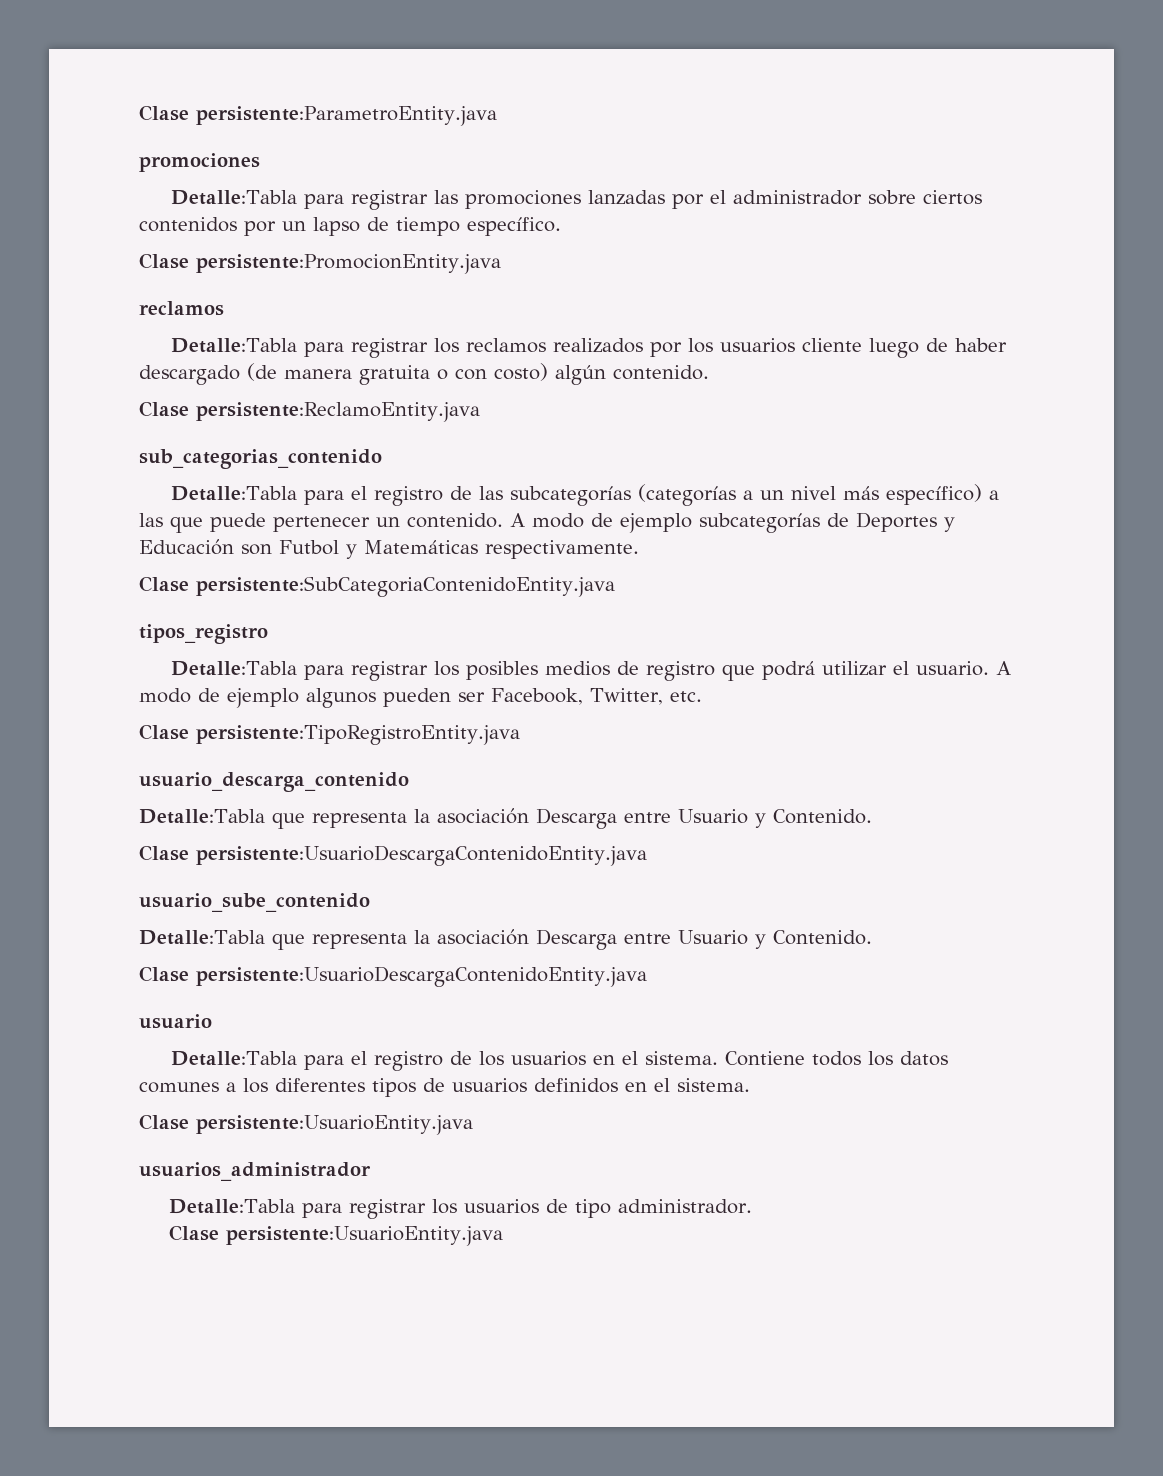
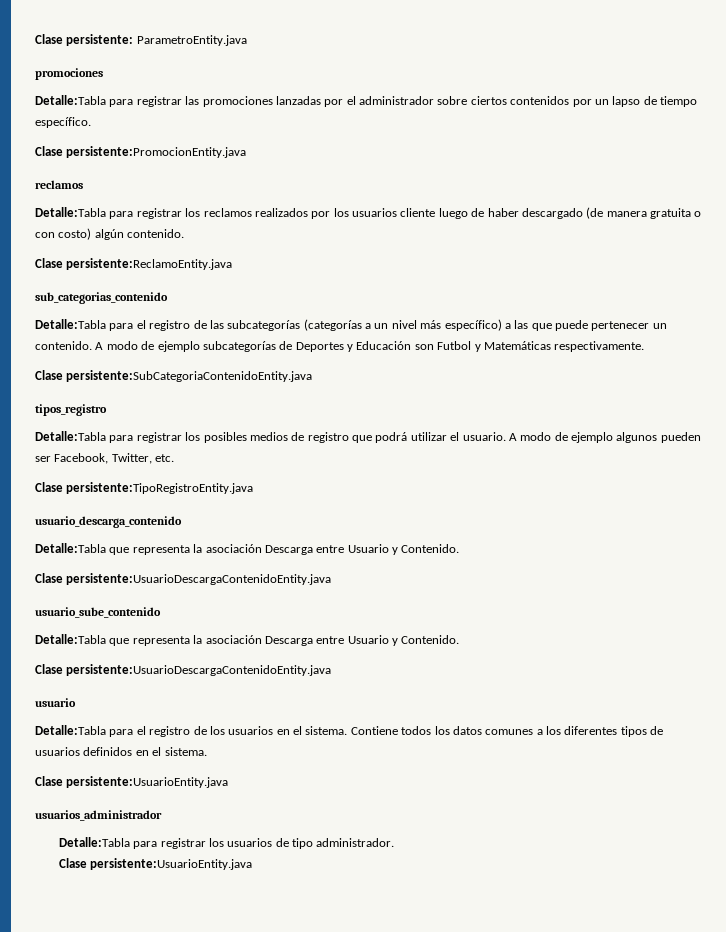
[139,105,497,126] Clase persistente:ParametroEntity.java -> [35,34,247,46] Clase persistente: ParametroEntity.java

